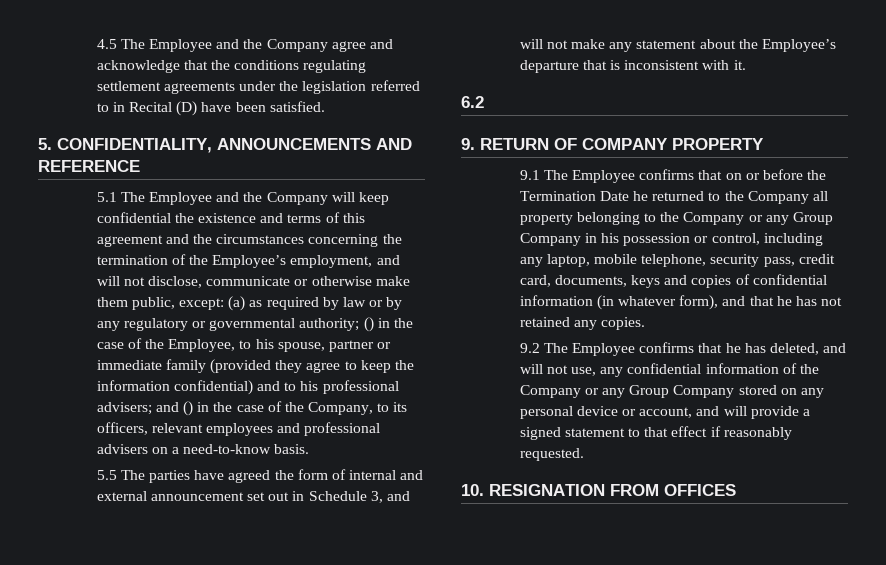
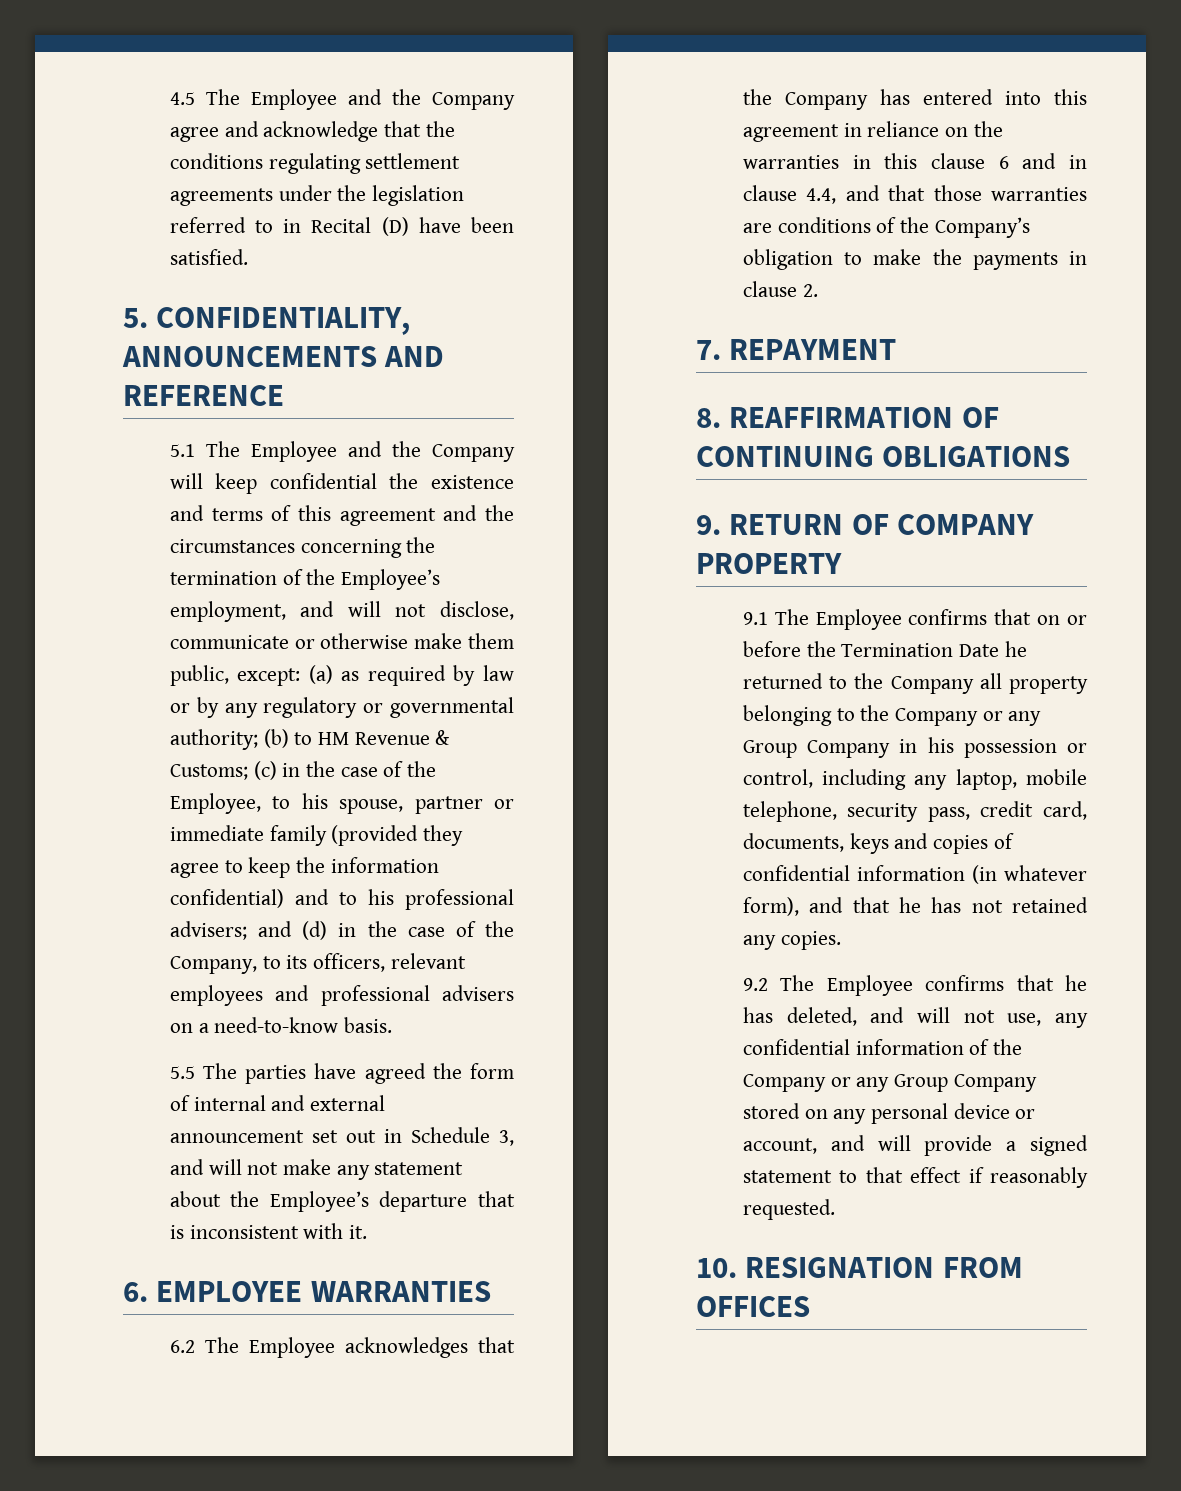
[363,317,374,332] () -> [263,729,451,748] [169,761,277,780] (b) to HM Revenue & Customs; (c)
[183,401,194,416] () -> [302,921,328,940] (d)
[461,96,484,108] 6.2 -> [123,1281,491,1302] [169,1337,515,1358] [742,89,1087,110] [742,121,1003,142] [742,153,1087,169] [742,185,1087,204] [742,217,1030,238] [742,249,1087,270] [742,281,818,297] [696,339,897,360] [696,407,999,428] [696,446,1071,467] 6. EMPLOYEE WARRANTIES // 6.2 The Employee acknowledges that the Company has entered into this agreement in reliance on the warranties in this clause 6 and in clause 4.4, and that those warranties are conditions of the Company’s obligation to make the payments in clause 2. // 7. REPAYMENT // 8. REAFFIRMATION OF CONTINUING OBLIGATIONS

